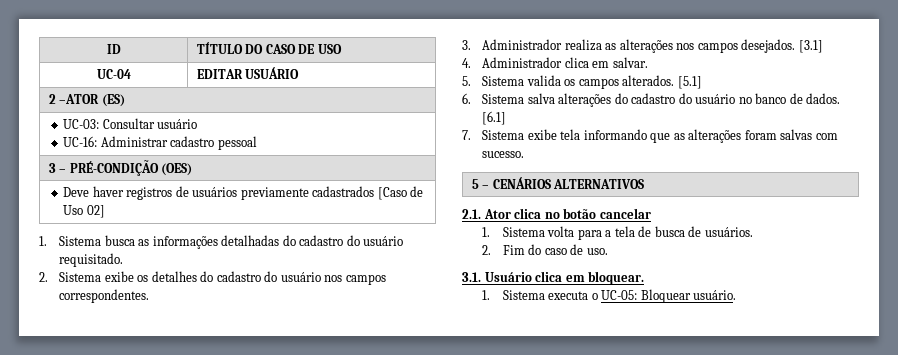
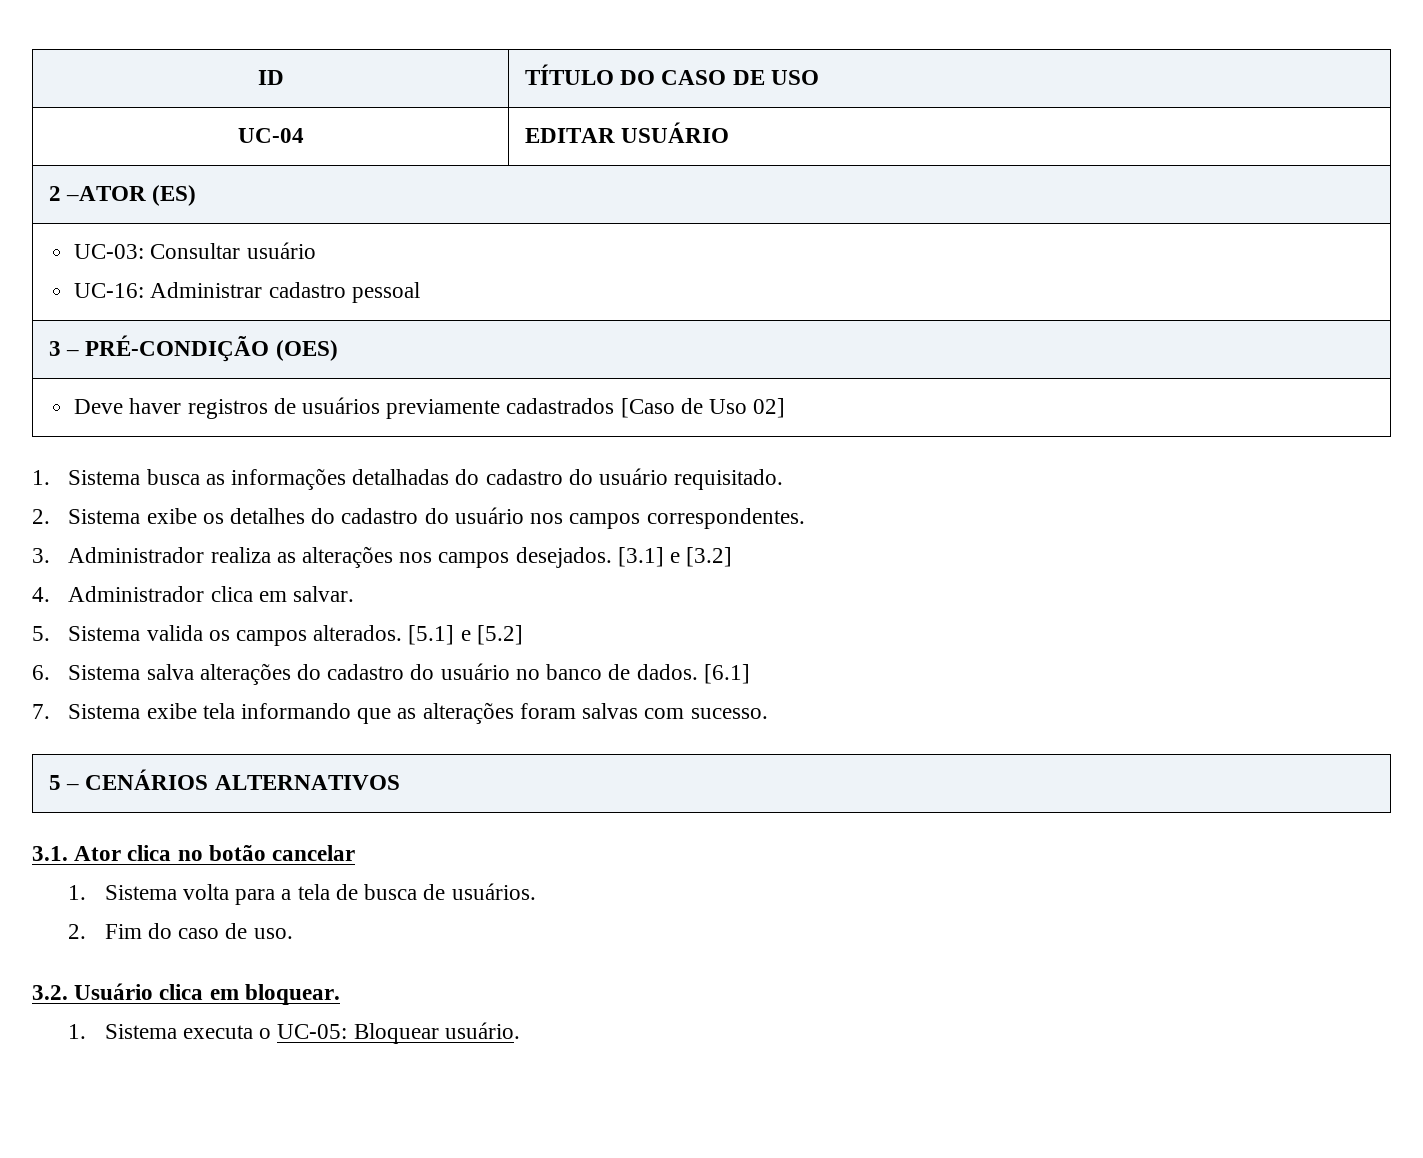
(823, 46) none -> [670,547,733,567] e [3.2]
(702, 82) none -> [460,625,523,645] e [5.2]
[462,209,481,219] 2.1. -> [32,846,68,861] 3.1.
[462,272,481,282] 3.1. -> [32,985,68,1000] 3.2.

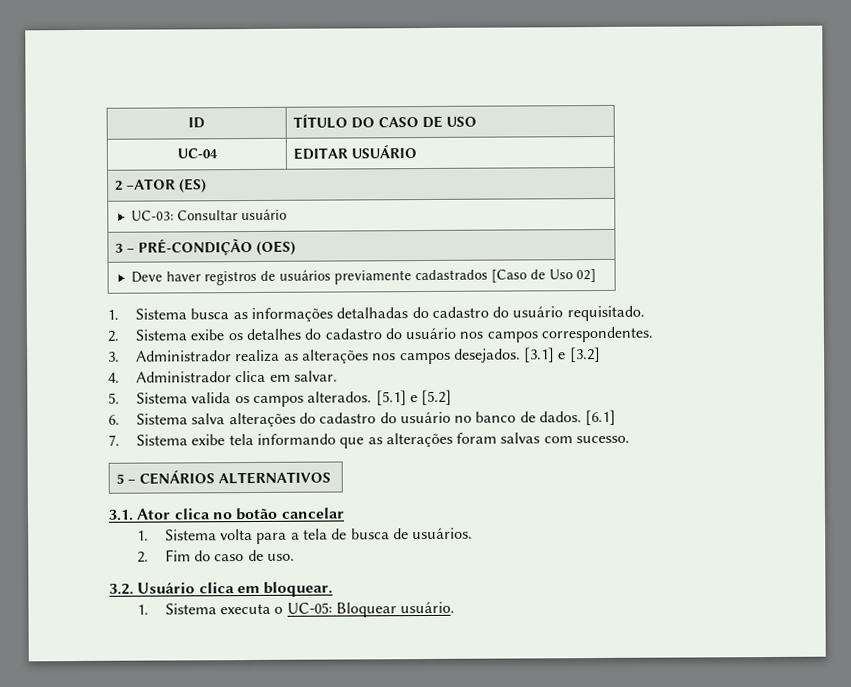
[74,282,420,303] // UC-16: Administrar cadastro pessoal -> (287, 214) none

